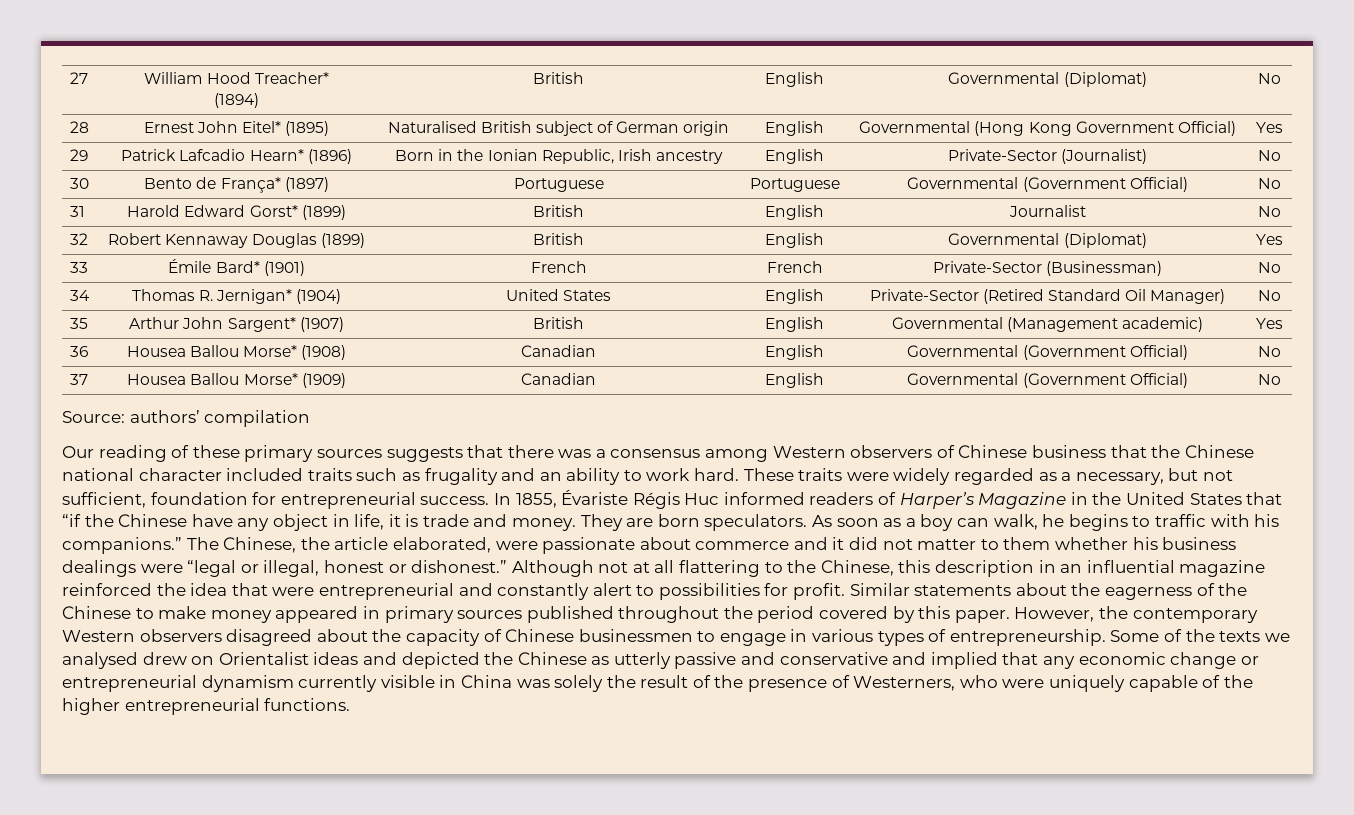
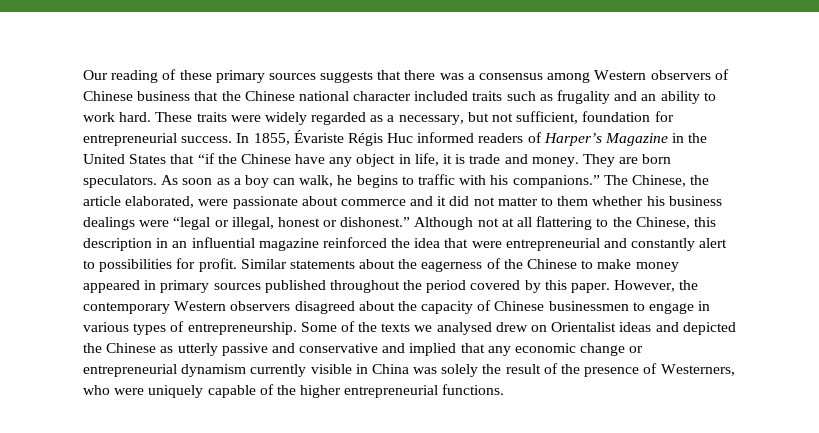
[69,72,88,84] [144,72,329,84] [214,93,259,108] [533,72,584,84] [765,72,824,87] [948,72,1147,87] [1258,73,1281,84] [69,121,89,133] [143,121,330,136] [387,121,730,136] [765,121,824,136] [859,121,1236,136] [1256,122,1283,133] [69,149,88,161] [121,149,352,164] [394,149,724,164] [765,149,824,164] [947,149,1148,164] [1258,150,1281,161] [69,178,89,189] [144,177,329,193] [513,178,604,192] [749,178,840,192] [907,177,1188,192] [1258,178,1281,189] [69,206,85,217] [127,205,346,220] [533,205,584,217] [765,205,824,220] [1008,205,1086,217] [1258,206,1281,217] [69,233,88,245] [108,233,365,248] [533,233,584,245] [765,233,824,248] [948,233,1147,248] [1256,234,1283,245] [69,262,88,273] [168,259,305,276] [530,261,587,273] [766,261,823,273] [932,261,1163,276] [1258,262,1281,273] [69,290,90,301] [131,289,342,304] [505,289,612,301] [765,289,824,304] [869,289,1226,304] [1258,290,1281,301] [69,318,88,329] [129,317,344,332] [533,317,584,329] [765,317,824,332] [891,317,1204,332] [1256,318,1283,329] [69,346,88,357] [126,345,347,360] [521,345,596,357] [765,345,824,360] [907,345,1188,360] [1258,346,1281,357] [69,374,88,385] [127,373,346,388] [521,373,596,385] [765,373,824,388] [907,373,1188,388] [1258,374,1281,385] [62,410,311,427] 27 | William Hood Treacher* // (1894) | British | English | Governmental (Diplomat) | No // 28 | Ernest John Eitel* (1895) | Naturalised British subject of German origin | English | Governmental (Hong Kong Government Official) | Yes // 29 | Patrick Lafcadio Hearn* (1896) | Born in the Ionian Republic, Irish ancestry | English | Private-Sector (Journalist) | No // 30 | Bento de França* (1897) | Portuguese | Portuguese | Governmental (Government Official) | No // 31 | Harold Edward Gorst* (1899) | British | English | Journalist | No // 32 | Robert Kennaway Douglas (1899) | British | English | Governmental (Diplomat) | Yes // 33 | Émile Bard* (1901) | French | French | Private-Sector (Businessman) | No // 34 | Thomas R. Jernigan* (1904) | United States | English | Private-Sector (Retired Standard Oil Manager) | No // 35 | Arthur John Sargent* (1907) | British | English | Governmental (Management academic) | Yes // 36 | Housea Ballou Morse* (1908) | Canadian | English | Governmental (Government Official) | No // 37 | Housea Ballou Morse* (1909) | Canadian | English | Governmental (Government Official) | No // Source: authors’ compilation // -> (83, 75) none

